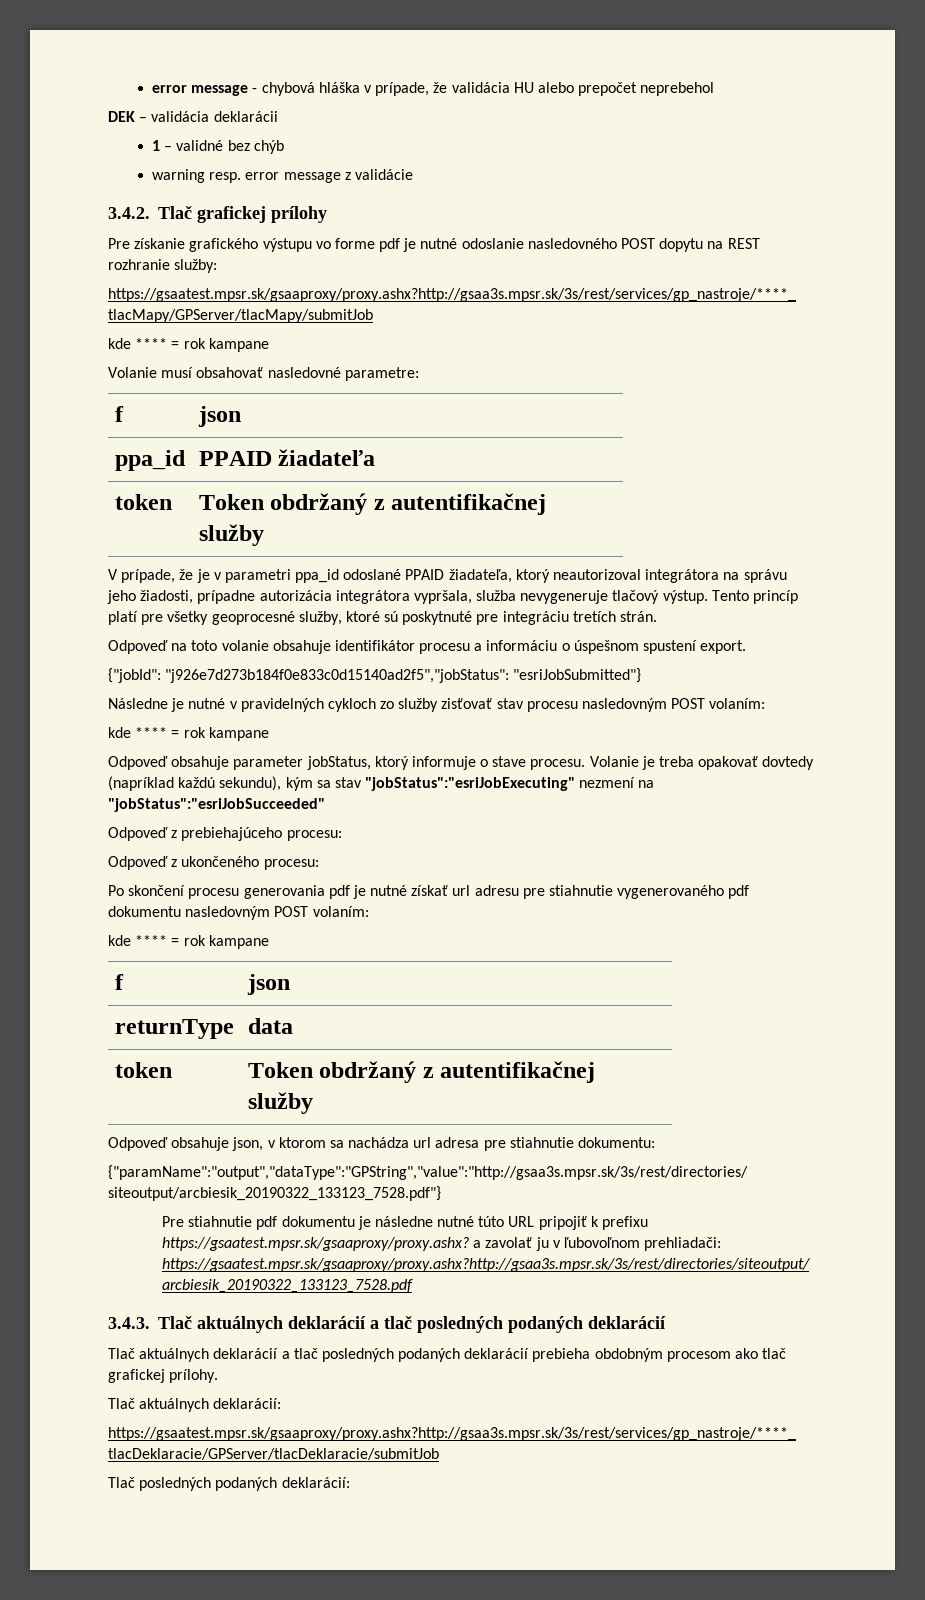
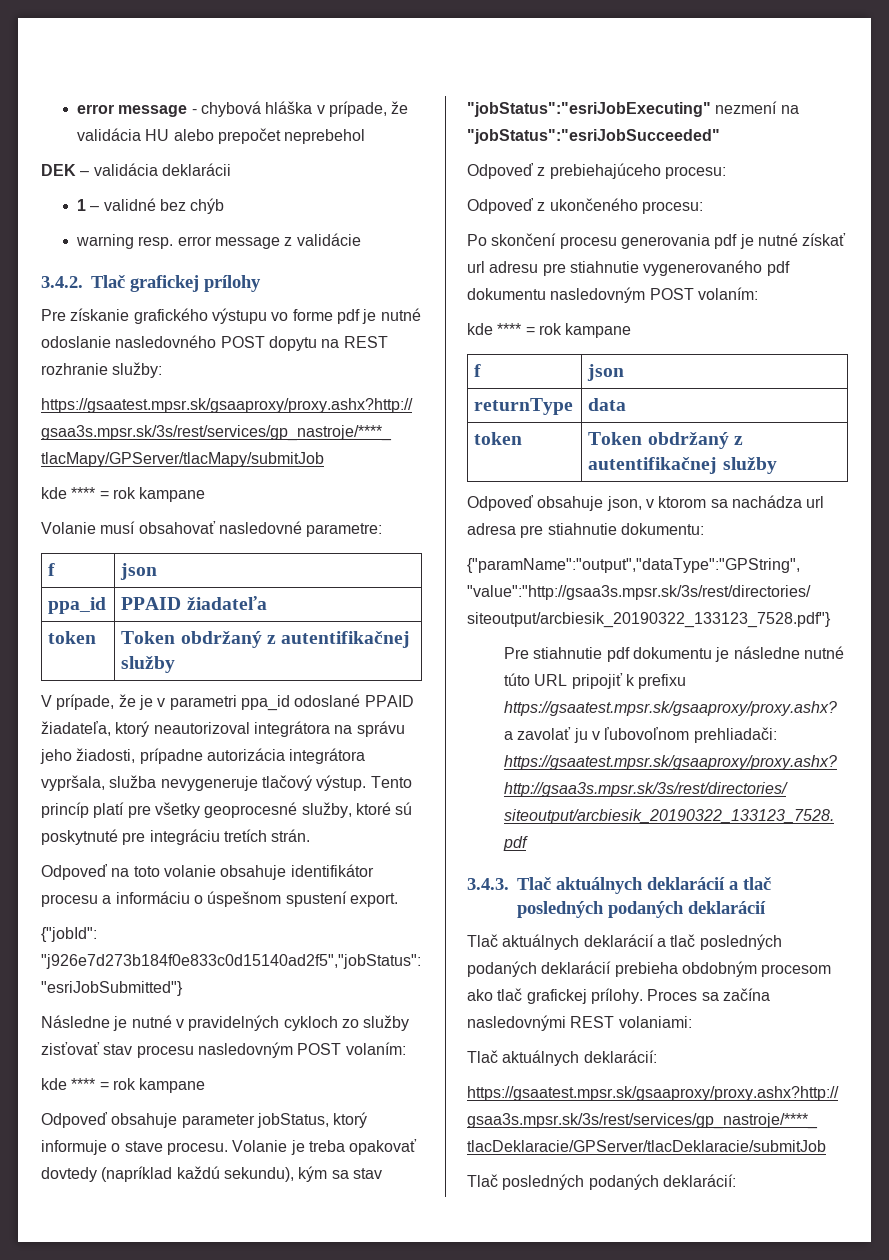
(219, 1376) none -> [647,988,770,1001] [467,1015,692,1031] Proces sa začína nasledovnými REST volaniami:

